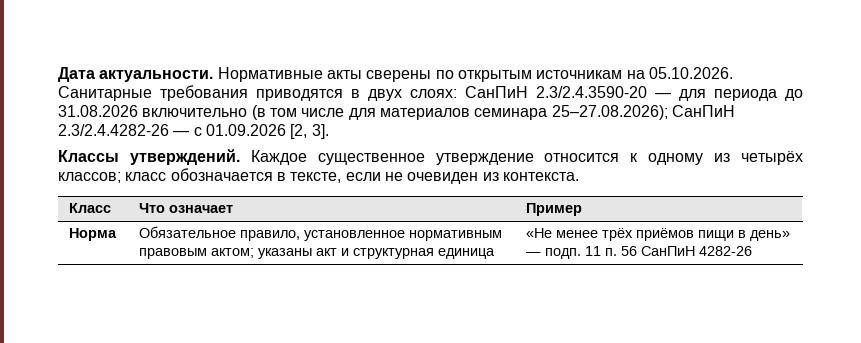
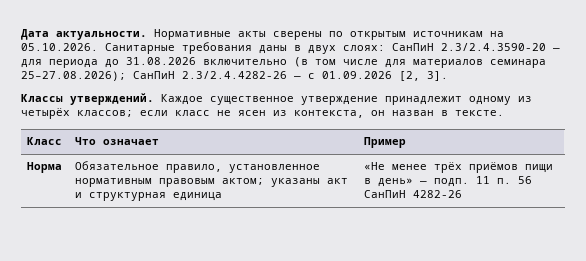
[256,89,343,101] приводятся -> [259,45,287,54] даны
[544,153,639,162] относится к -> [385,96,462,105] принадлежит
[125,168,579,184] класс обозначается в тексте, если не очевиден из контекста. -> [140,110,504,118] если класс не ясен из контекста, он назван в тексте.

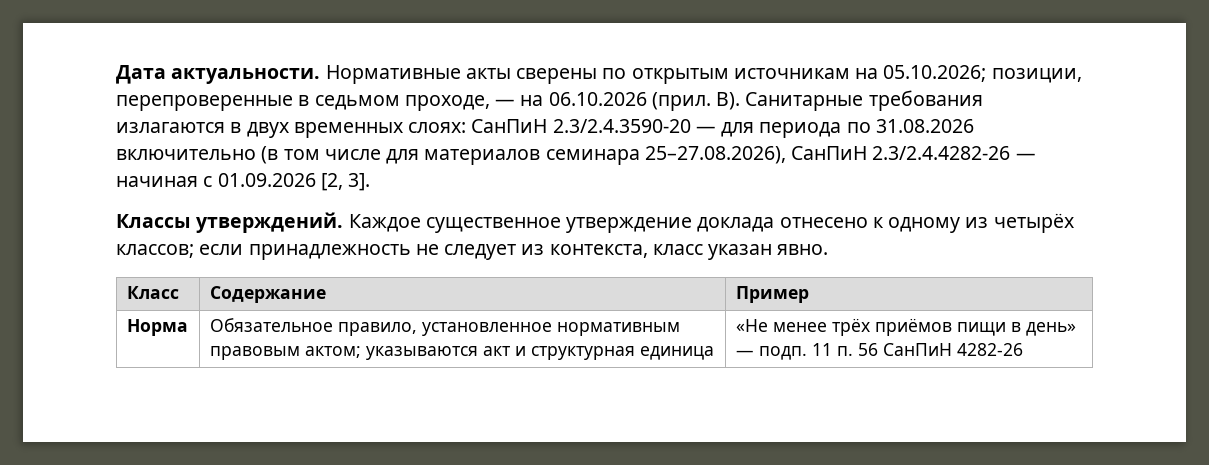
[21,43,98,51] 05.10.2026. -> [883,65,1082,83] [116,92,741,111] 05.10.2026; позиции, перепроверенные в седьмом проходе, — на 06.10.2026 (прил. В).
[259,45,287,54] даны -> [116,122,225,133] излагаются
(336, 49) none -> [293,122,403,138] временных
[105,59,119,68] до -> [846,122,871,133] по
[21,71,126,81] 25–27.08.2026); -> [644,146,786,164] 25–27.08.2026),
(301, 77) none -> [116,176,198,187] начиная
[385,96,462,105] принадлежит -> [697,217,884,232] доклада отнесено к
[175,110,504,118] класс не ясен из контекста, он назван в тексте. -> [248,244,829,260] принадлежность не следует из контекста, класс указан явно.
[75,137,160,145] Что означает -> [209,286,326,303] Содержание
[271,178,321,187] указаны -> [365,346,478,360] указываются

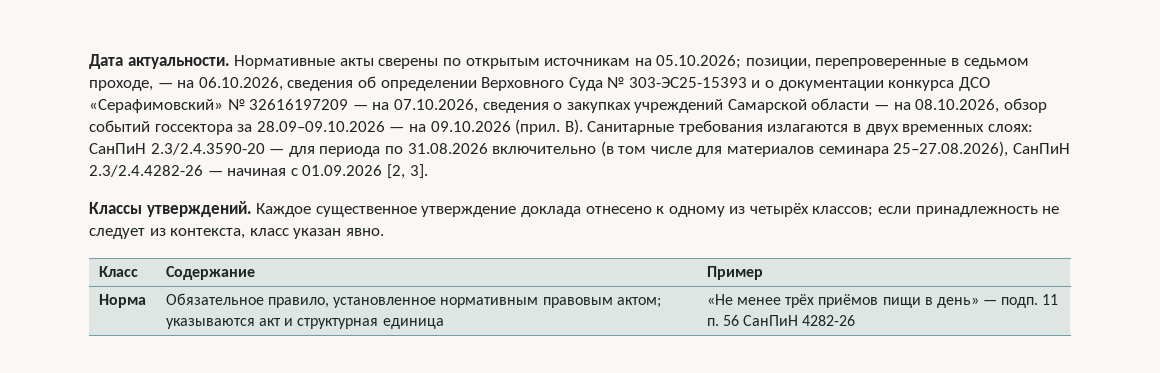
[548,92,647,106] 06.10.2026 -> [198,76,990,91] [89,98,1047,113] [89,120,511,135] 06.10.2026, сведения об определении Верховного Суда № 303-ЭС25-15393 и о документации конкурса ДСО «Серафимовский» № 32616197209 — на 07.10.2026, сведения о закупках учреждений Самарской области — на 08.10.2026, обзор событий госсектора за 28.09–09.10.2026 — на 09.10.2026

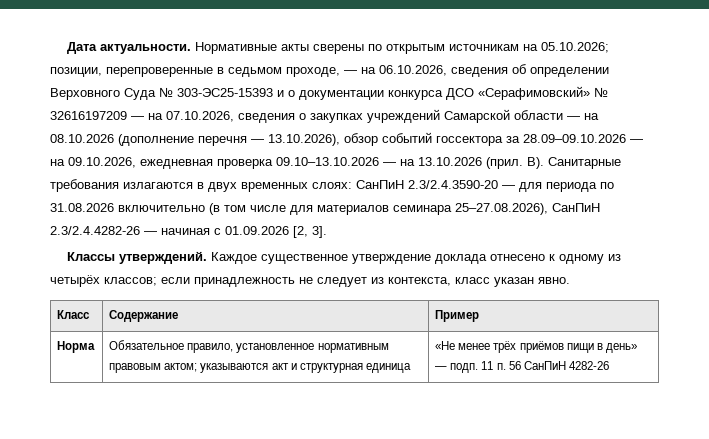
[915,99,1000,113] 08.10.2026, -> [50,134,340,146] 08.10.2026 (дополнение перечня — 13.10.2026),
[430,121,511,132] 09.10.2026 -> [68,157,482,169] 09.10.2026, ежедневная проверка 09.10–13.10.2026 — на 13.10.2026

